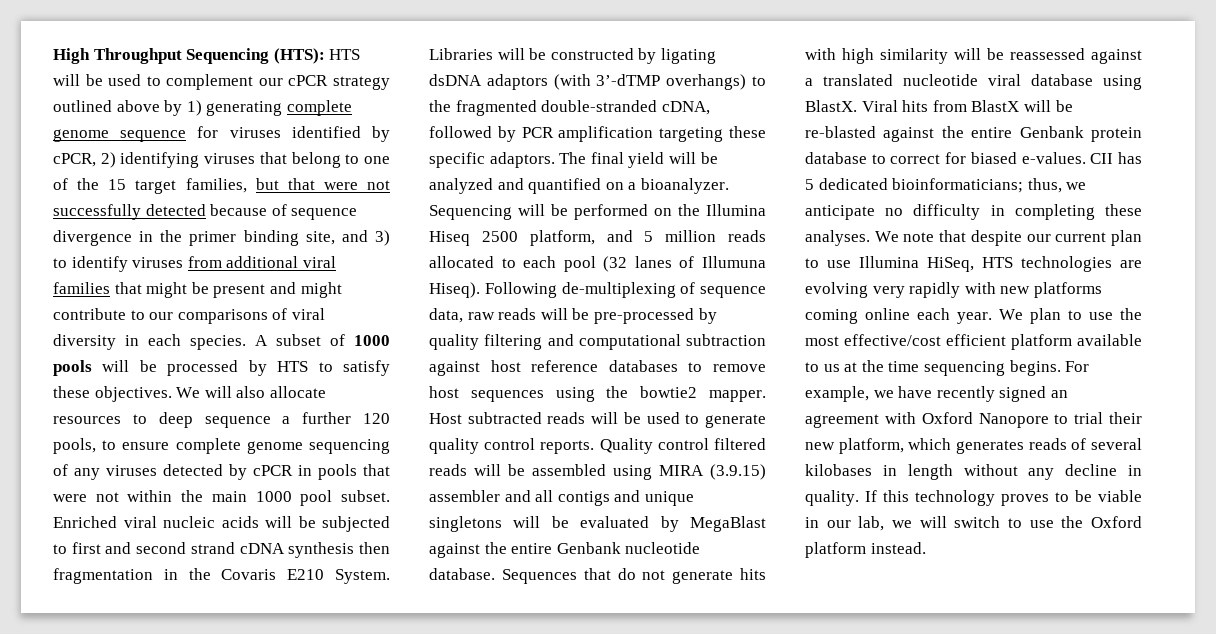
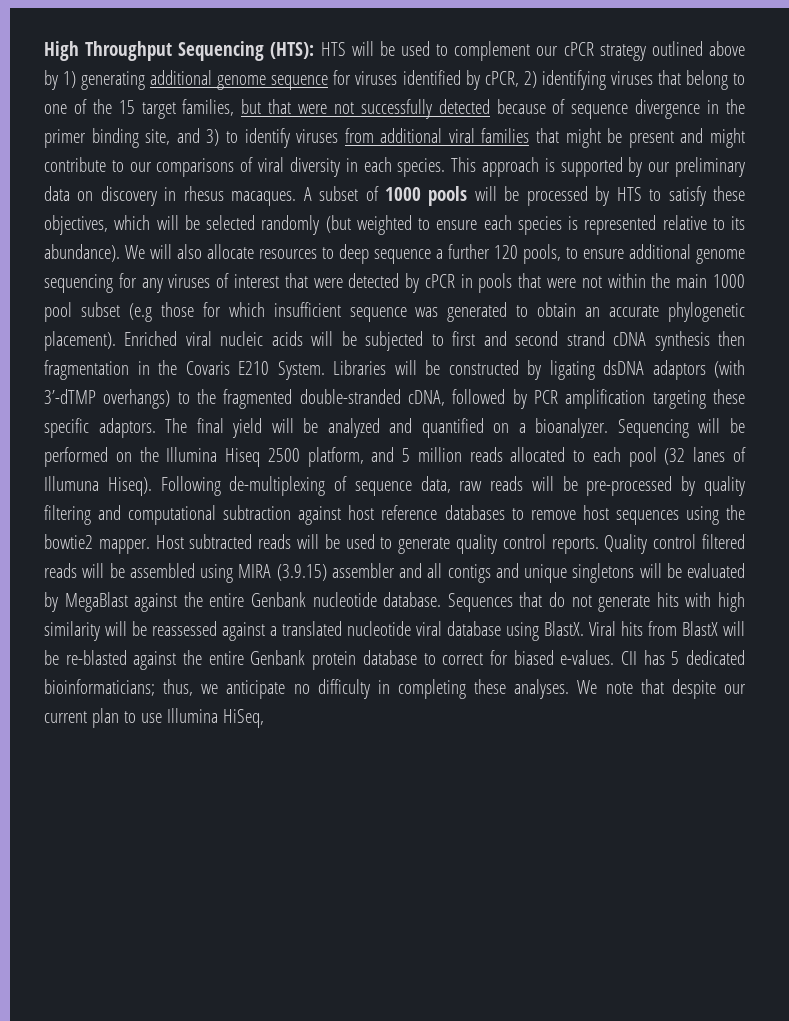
[286,100,352,116] complete -> [150,70,213,85] additional
(246, 342) none -> [451,157,745,177] [44,186,297,206] This approach is supported by our preliminary data on discovery in rhesus macaques.
[94,386,172,402] objectives. -> [44,215,745,235] [44,244,120,262] objectives, which will be selected randomly (but weighted to ensure each species is represented relative to its abundance).
[175,438,241,454] complete -> [629,244,691,259] additional
[53,464,68,476] of -> [118,273,137,288] for
(157, 470) none -> [216,273,343,288] of interest that were
[341,490,391,502] subset. -> [80,302,746,322] [44,331,116,351] subset (e.g those for which insufficient sequence was generated to obtain an accurate phylogenetic placement).
[982,256,1142,272] [805,282,1102,298] [805,308,1142,324] [805,334,1142,350] [805,360,1090,376] [805,386,1068,402] [805,412,1142,428] [805,438,1142,454] [805,464,1142,480] [805,490,1142,506] [805,516,1142,531] [805,542,926,558] HTS technologies are evolving very rapidly with new platforms coming online each year. We plan to use the most effective/cost efficient platform available to us at the time sequencing begins. For example, we have recently signed an agreement with Oxford Nanopore to trial their new platform, which generates reads of several kilobases in length without any decline in quality. If this technology proves to be viable in our lab, we will switch to use the Oxford platform instead. -> (264, 718) none

